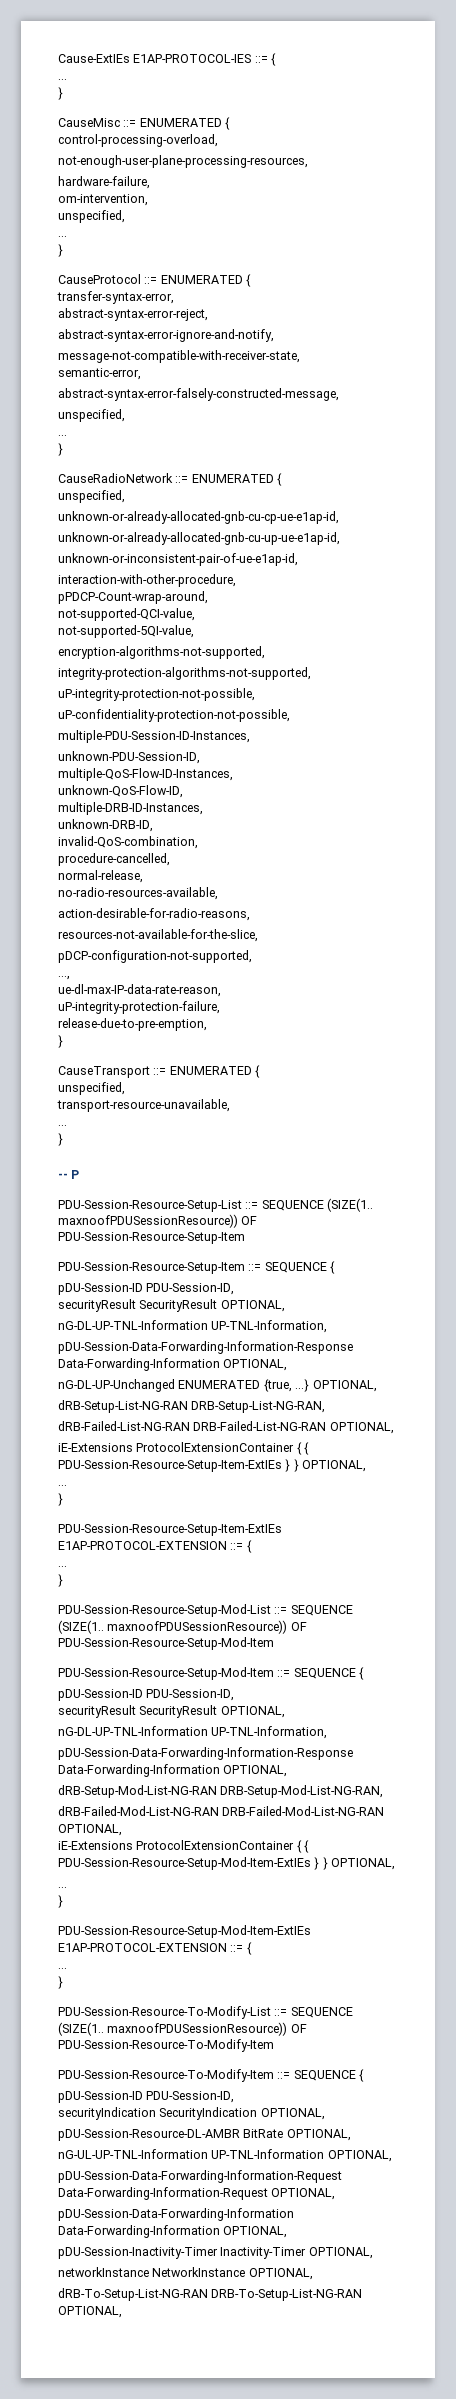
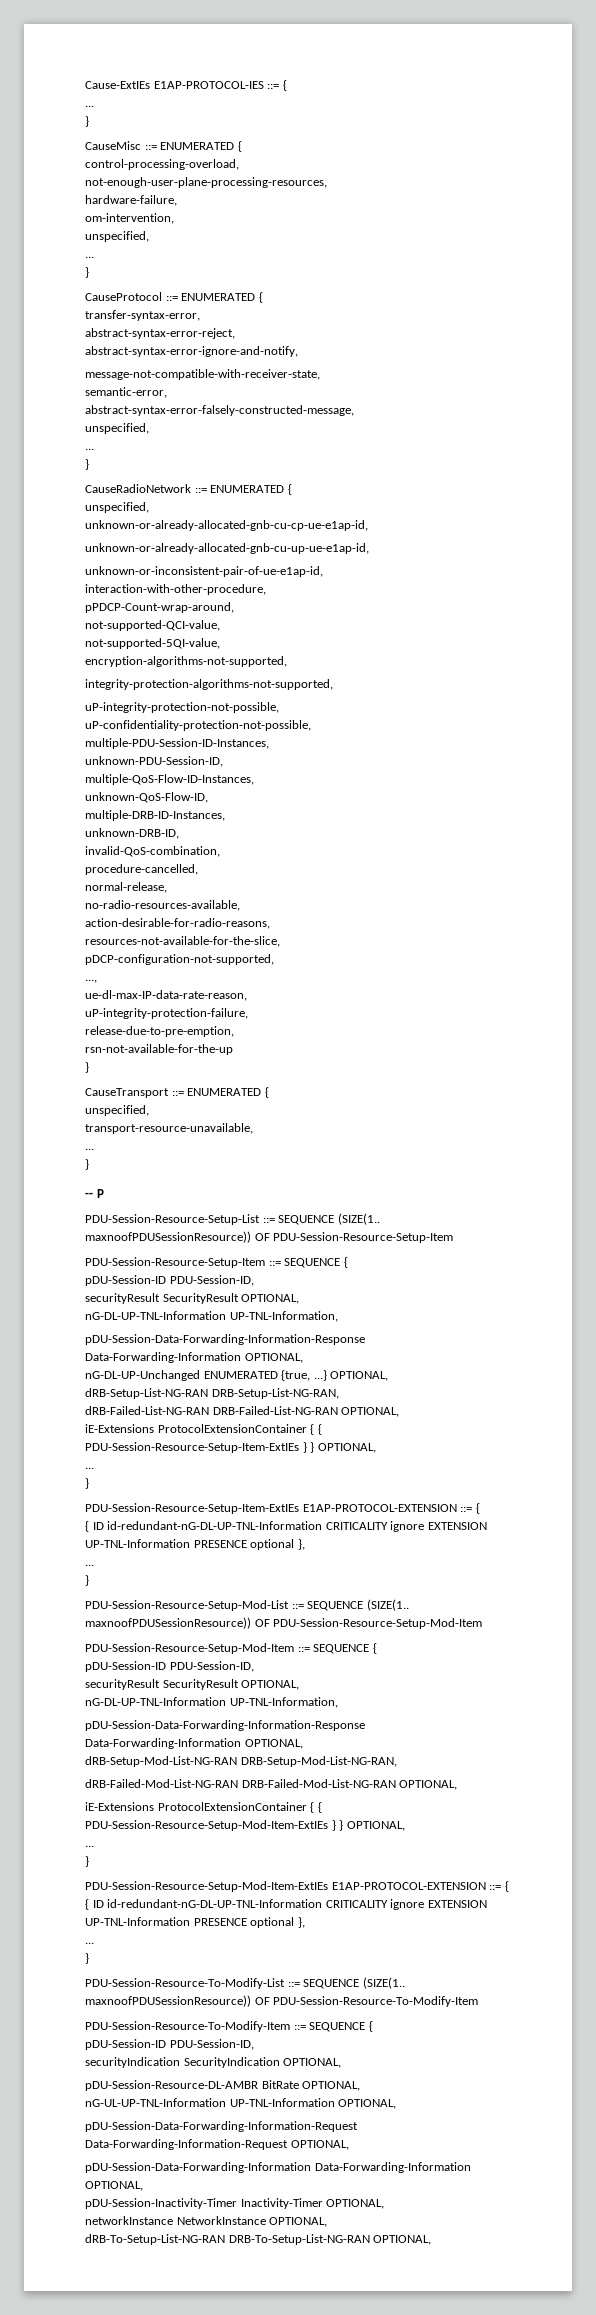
(207, 1024) none -> [85,1044,233,1055] // rsn-not-available-for-the-up
(252, 1546) none -> [85,1521,487,1532] [85,1539,305,1550] // { ID id-redundant-nG-DL-UP-TNL-Information CRITICALITY ignore EXTENSION UP-TNL-Information PRESENCE optional },
(252, 1948) none -> [85,1899,487,1910] [85,1917,305,1928] // { ID id-redundant-nG-DL-UP-TNL-Information CRITICALITY ignore EXTENSION UP-TNL-Information PRESENCE optional },

